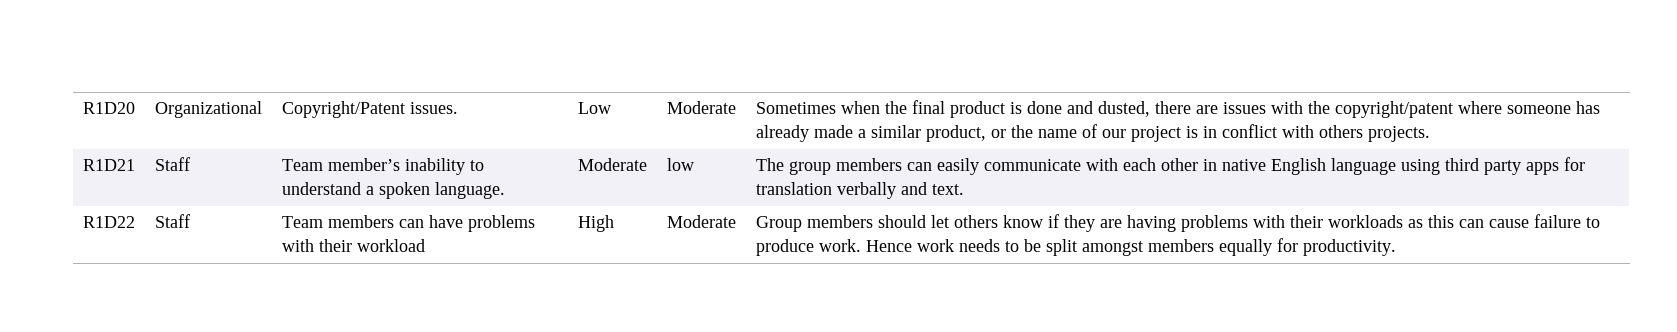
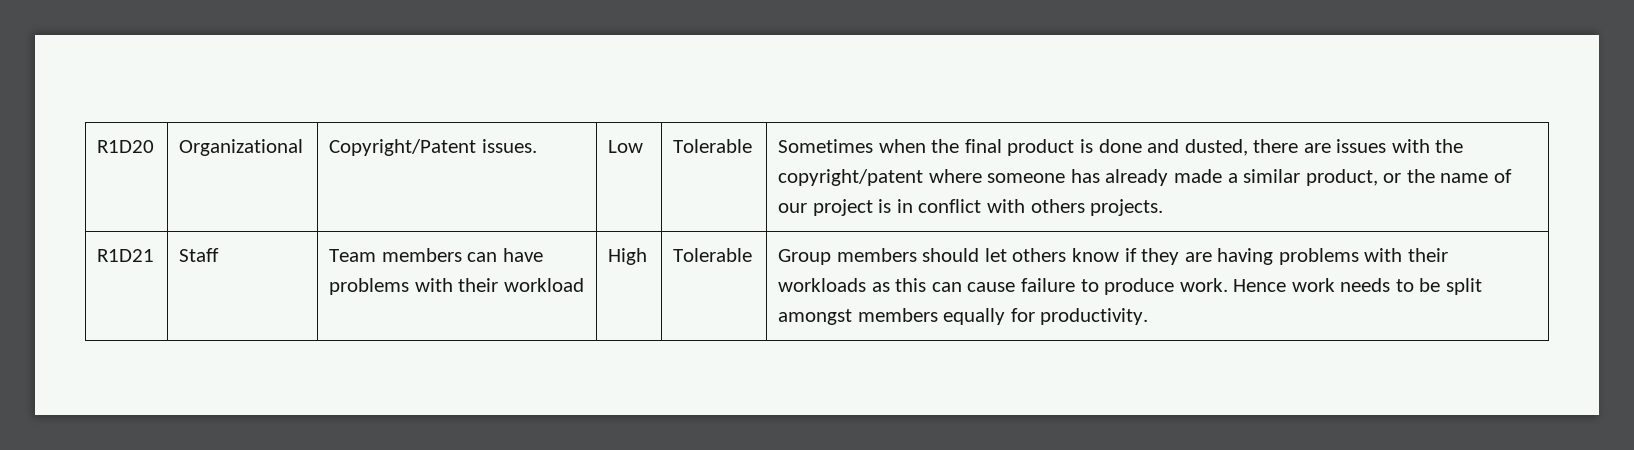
[666,101,736,114] Moderate -> [673,139,753,153] Tolerable
[281,158,484,175] [281,182,505,199] [577,158,647,171] [666,158,694,171] [755,157,1585,175] [755,182,964,199] [82,216,135,228] [154,214,190,228] | Team member’s inability to understand a spoken language. | Moderate | low | The group members can easily communicate with each other in native English language using third party apps for translation verbally and text. // R1D22 | Staff -> (220, 255) none
[666,215,736,228] Moderate -> [673,248,753,262] Tolerable

